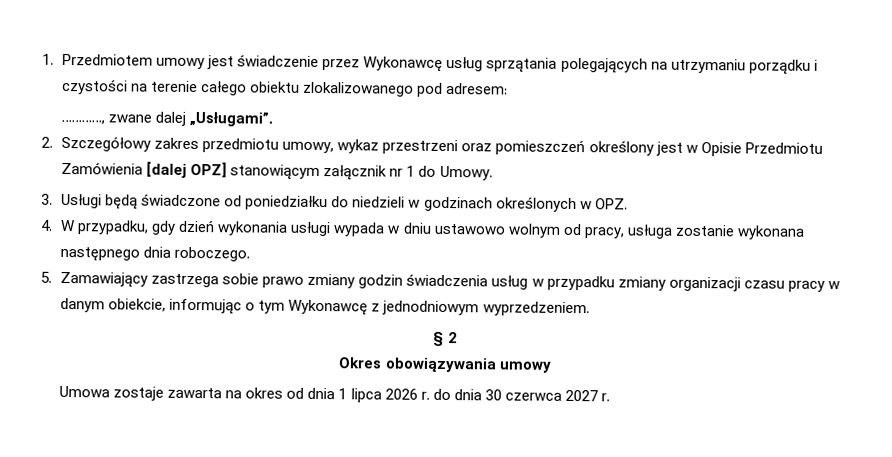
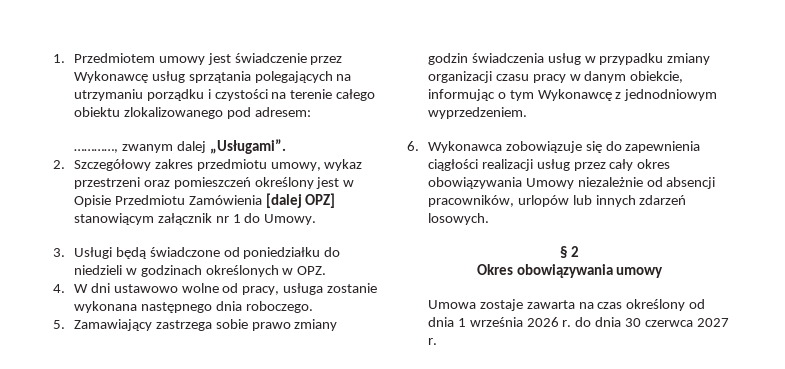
[108,114,153,123] zwane -> [121,144,173,153] zwanym
[77,220,561,238] przypadku, gdy dzień wykonania usługi wypada w dniu ustawowo wolnym -> [90,283,219,293] dni ustawowo wolne
(590, 309) none -> [407,141,701,153] [427,159,671,171] [427,177,716,189] [427,195,687,207] [427,213,489,225] // 6. Wykonawca zobowiązuje się do zapewnienia ciągłości realizacji usług przez cały okres obowiązywania Umowy niezależnie od absencji pracowników, urlopów lub innych zdarzeń losowych.
[245,387,284,399] okres -> [597,299,686,311] czas określony
[350,388,382,403] lipca -> [469,317,523,327] września

